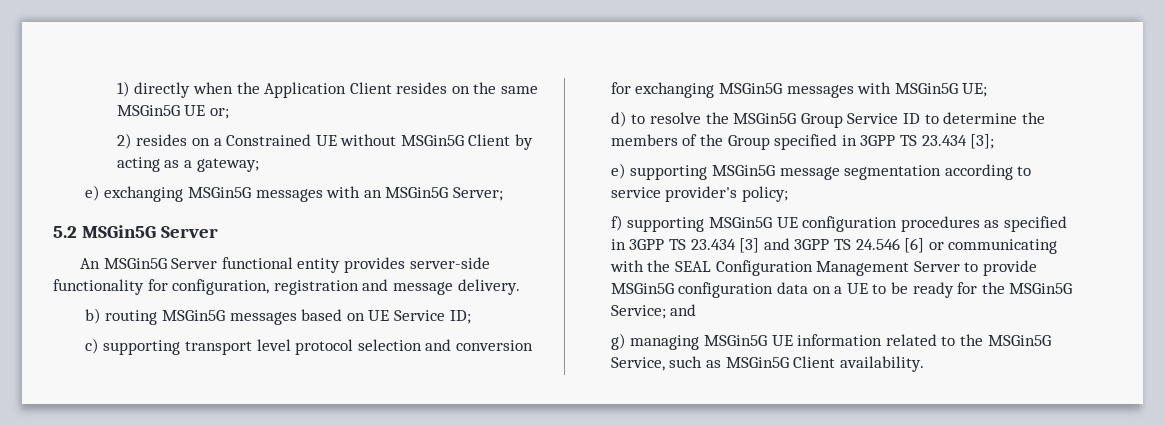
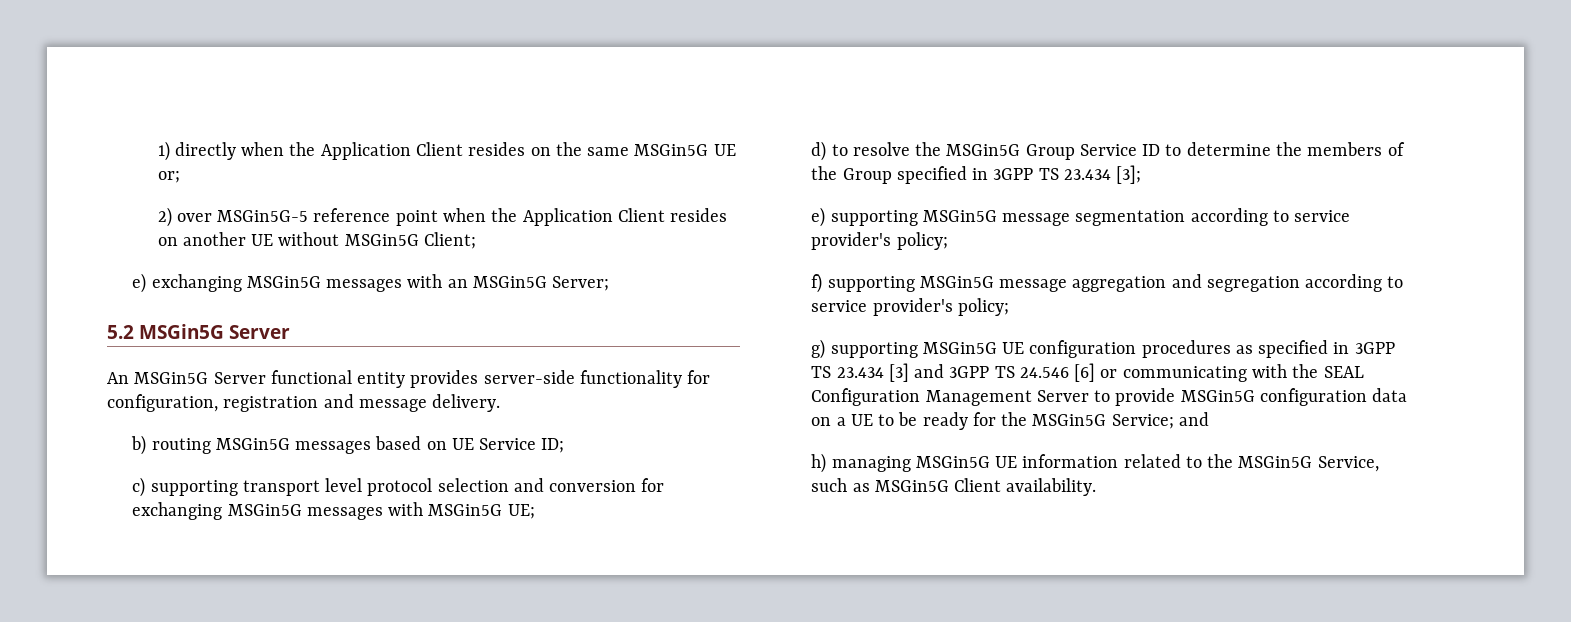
[136,134,534,150] [116,157,259,172] resides on a Constrained UE without MSGin5G Client by acting as a gateway; -> [176,208,728,226] [157,232,476,249] over MSGin5G-5 reference point when the Application Client resides on another UE without MSGin5G Client;
(773, 222) none -> [999,274,1404,292] [811,298,1009,316] [811,339,997,359] message aggregation and segregation according to service provider's policy; // g) supporting MSGin5G
[610,333,626,350] g) -> [811,453,827,473] h)

